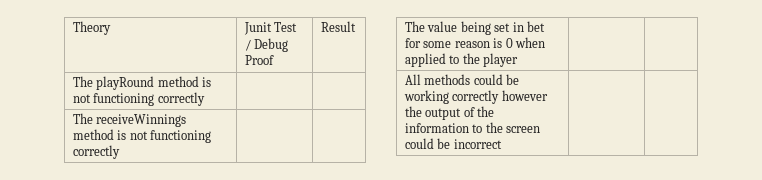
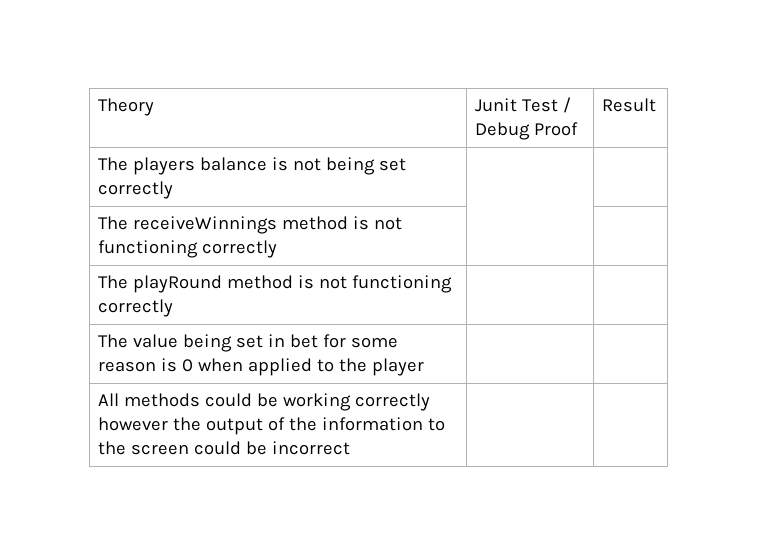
[96,76,212,90] [72,92,205,106] [72,113,187,127] playRound method is not functioning correctly | | // The receiveWinnings -> [133,157,407,175] [98,181,174,199] [98,216,403,234] [98,240,278,258] [98,275,223,293] players balance is not being set correctly | | // The receiveWinnings method is not functioning correctly | | // The playRound

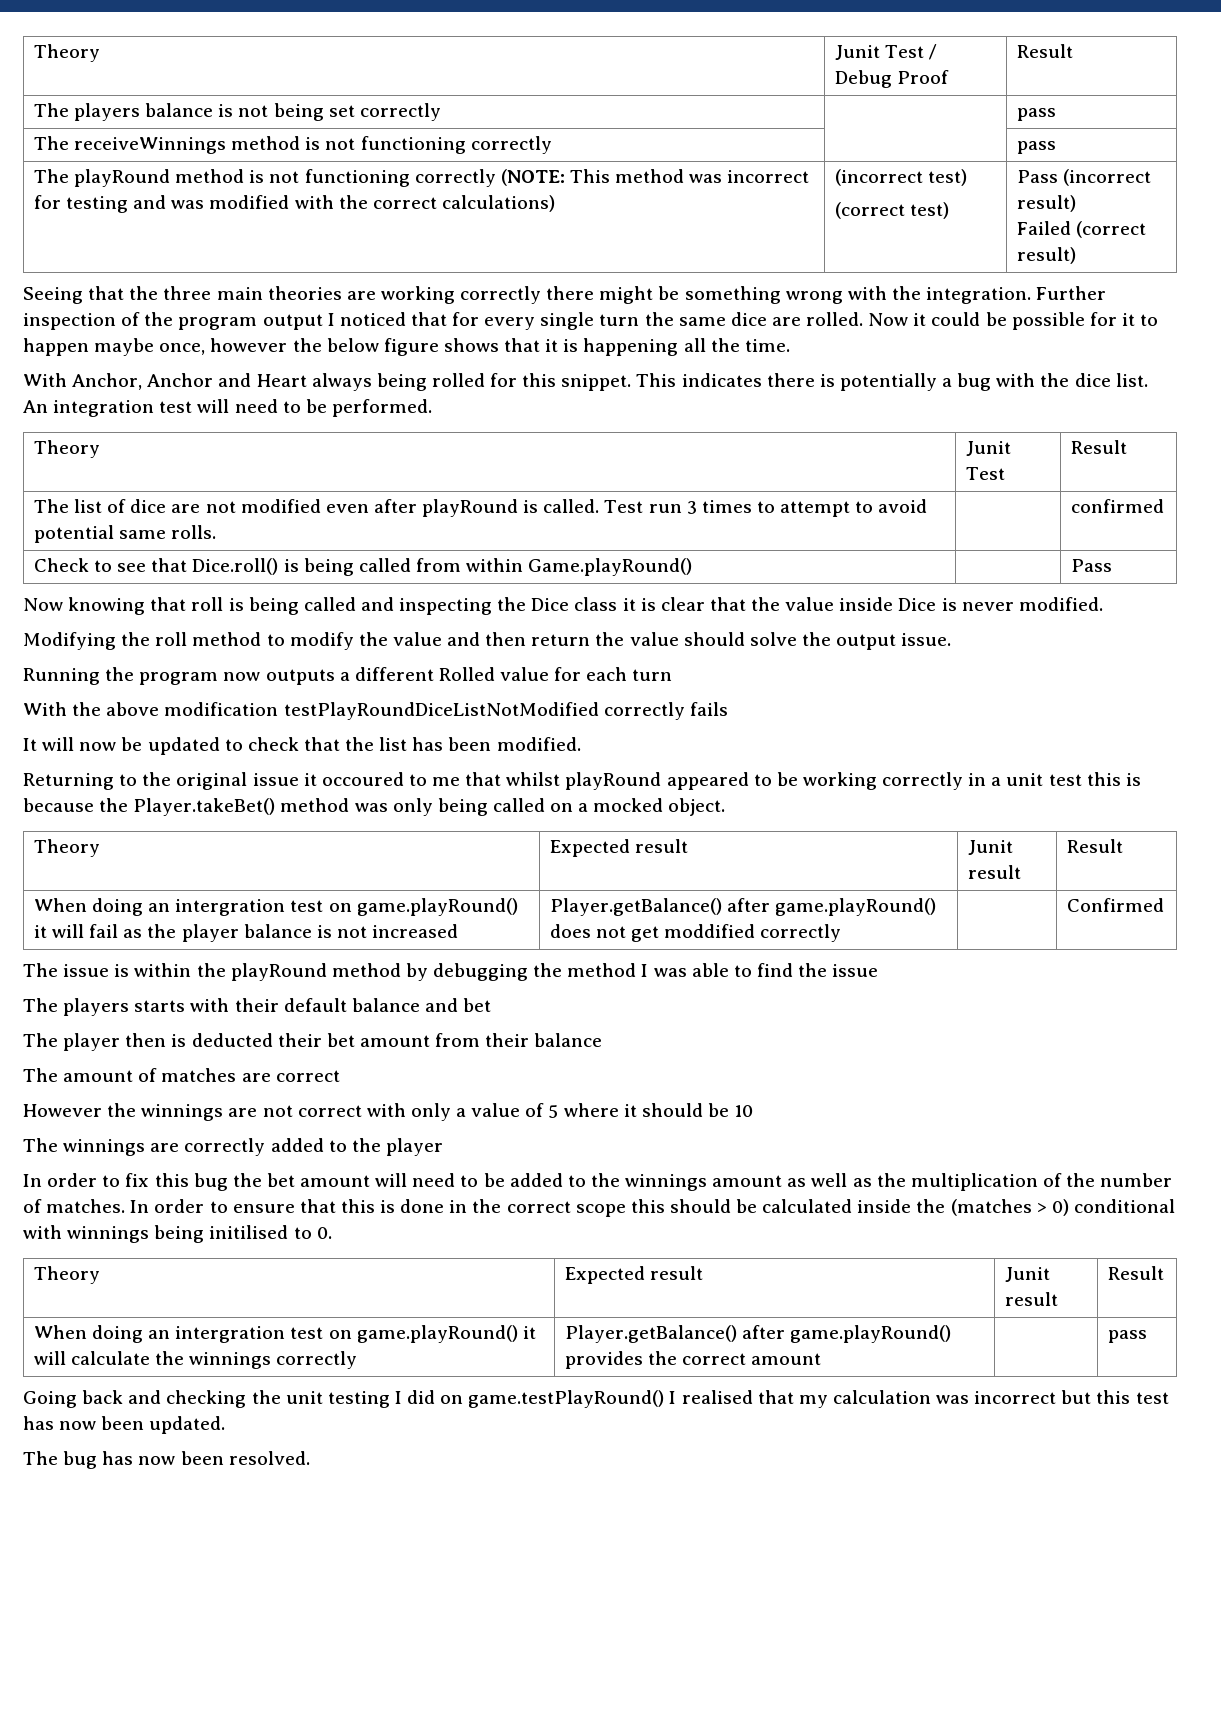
(174, 190) none -> [1016,108,1056,121] pass
(278, 249) none -> [1016,141,1056,154] pass
[98,334,399,352] [98,358,425,376] [98,393,431,411] [98,417,446,435] [98,441,351,455] | | // The value being set in bet for some reason is 0 when applied to the player | | // All methods could be working correctly however the output of the information to the screen could be incorrect | | -> [500,169,810,186] [33,195,555,213] [834,169,968,186] [834,202,950,219] [1016,169,1152,186] [1016,195,1076,212] [1016,221,1147,238] [1016,247,1076,264] [23,286,1107,304] [23,312,1159,330] [23,338,790,356] [23,373,1148,391] [23,399,432,417] [33,440,100,458] [965,441,1011,456] [965,467,1005,480] [1070,440,1127,454] [33,499,928,517] [33,525,217,543] [1070,499,1164,513] [33,558,693,576] [1070,559,1112,572] [23,597,1103,615] [23,632,952,650] [23,667,673,685] [23,702,728,720] [23,737,581,755] [23,772,1141,790] [23,798,726,816] [33,839,100,857] [549,839,689,857] [967,840,1013,855] [967,865,1021,879] [1066,839,1123,853] [33,898,518,916] [33,924,459,942] [549,898,937,916] [549,924,842,942] [1066,898,1164,912] [23,963,879,981] [23,998,492,1016] [23,1033,603,1051] [23,1068,340,1082] [23,1103,754,1121] [23,1138,443,1156] [23,1173,1173,1191] [23,1199,1175,1217] [23,1225,332,1243] [33,1266,100,1284] [564,1266,704,1284] [1004,1267,1050,1282] [1004,1292,1058,1306] [1107,1266,1164,1280] [33,1325,536,1343] [33,1351,358,1369] [564,1325,952,1343] [564,1351,822,1369] [1107,1330,1147,1343] [23,1390,1169,1408] [23,1416,226,1434] [23,1451,310,1469] (NOTE: This method was incorrect for testing and was modified with the correct calculations) | (incorrect test) // (correct test) | Pass (incorrect result) // Failed (correct result) // Seeing that the three main theories are working correctly there might be something wrong with the integration. Further inspection of the program output I noticed that for every single turn the same dice are rolled. Now it could be possible for it to happen maybe once, however the below figure shows that it is happening all the time. // With Anchor, Anchor and Heart always being rolled for this snippet. This indicates there is potentially a bug with the dice list. An integration test will need to be performed. // Theory | Junit Test | Result // The list of dice are not modified even after playRound is called. Test run 3 times to attempt to avoid potential same rolls. | | confirmed // Check to see that Dice.roll() is being called from within Game.playRound() | | Pass // Now knowing that roll is being called and inspecting the Dice class it is clear that the value inside Dice is never modified. // Modifying the roll method to modify the value and then return the value should solve the output issue. // Running the program now outputs a different Rolled value for each turn // With the above modification testPlayRoundDiceListNotModified correctly fails // It will now be updated to check that the list has been modified. // Returning to the original issue it occoured to me that whilst playRound appeared to be working correctly in a unit test this is because the Player.takeBet() method was only being called on a mocked object. // Theory | Expected result | Junit result | Result // When doing an intergration test on game.playRound() it will fail as the player balance is not increased | Player.getBalance() after game.playRound() does not get moddified correctly | | Confirmed // The issue is within the playRound method by debugging the method I was able to find the issue // The players starts with their default balance and bet // The player then is deducted their bet amount from their balance // The amount of matches are correct // However the winnings are not correct with only a value of 5 where it should be 10 // The winnings are correctly added to the player // In order to fix this bug the bet amount will need to be added to the winnings amount as well as the multiplication of the number of matches. In order to ensure that this is done in the correct scope this should be calculated inside the (matches > 0) conditional with winnings being initilised to 0. // Theory | Expected result | Junit result | Result // When doing an intergration test on game.playRound() it will calculate the winnings correctly | Player.getBalance() after game.playRound() provides the correct amount | | pass // Going back and checking the unit testing I did on game.testPlayRound() I realised that my calculation was incorrect but this test has now been updated. // The bug has now been resolved.

